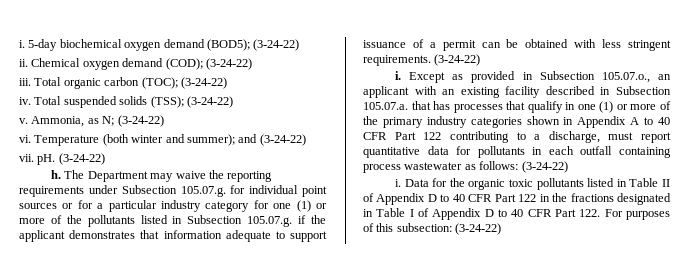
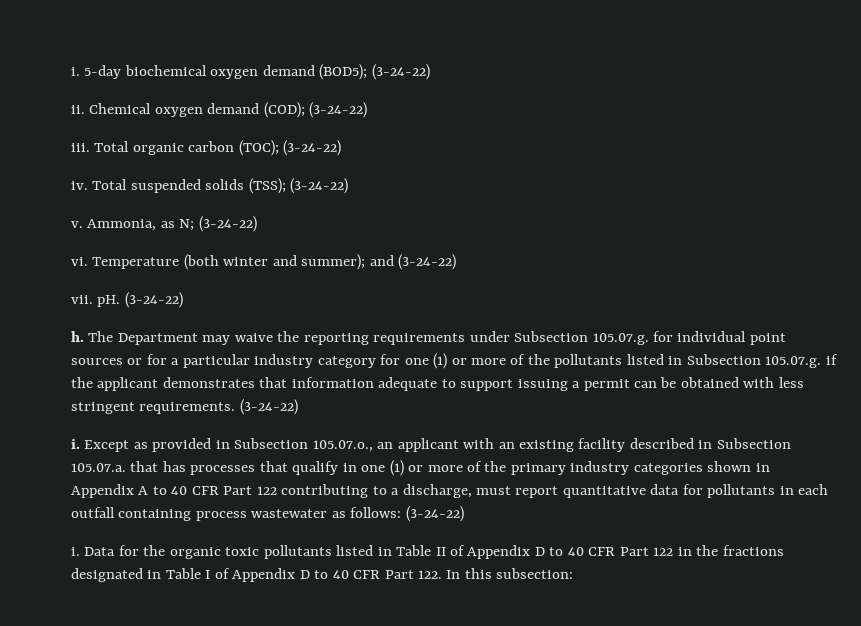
[363,39,424,48] issuance of -> [517,379,568,391] issuing
[604,209,670,220] [363,223,374,232] For purposes of -> [446,570,461,579] In
[455,223,502,235] (3-24-22) -> (574, 573) none

